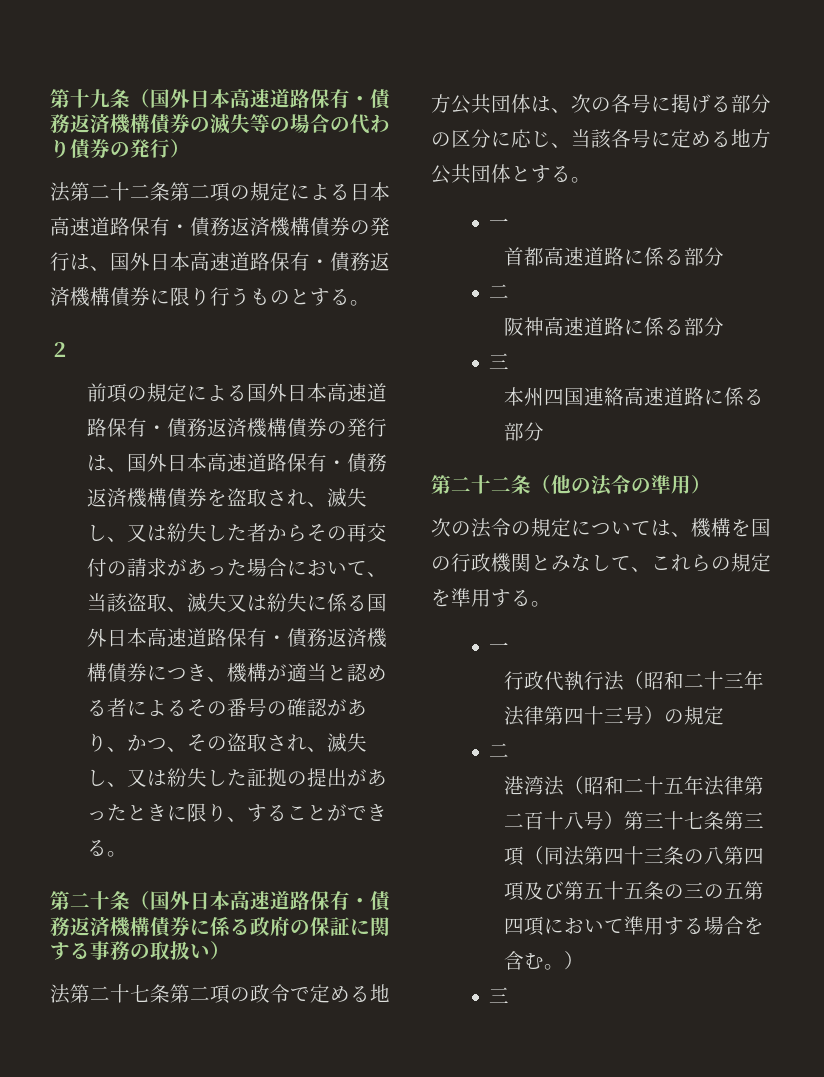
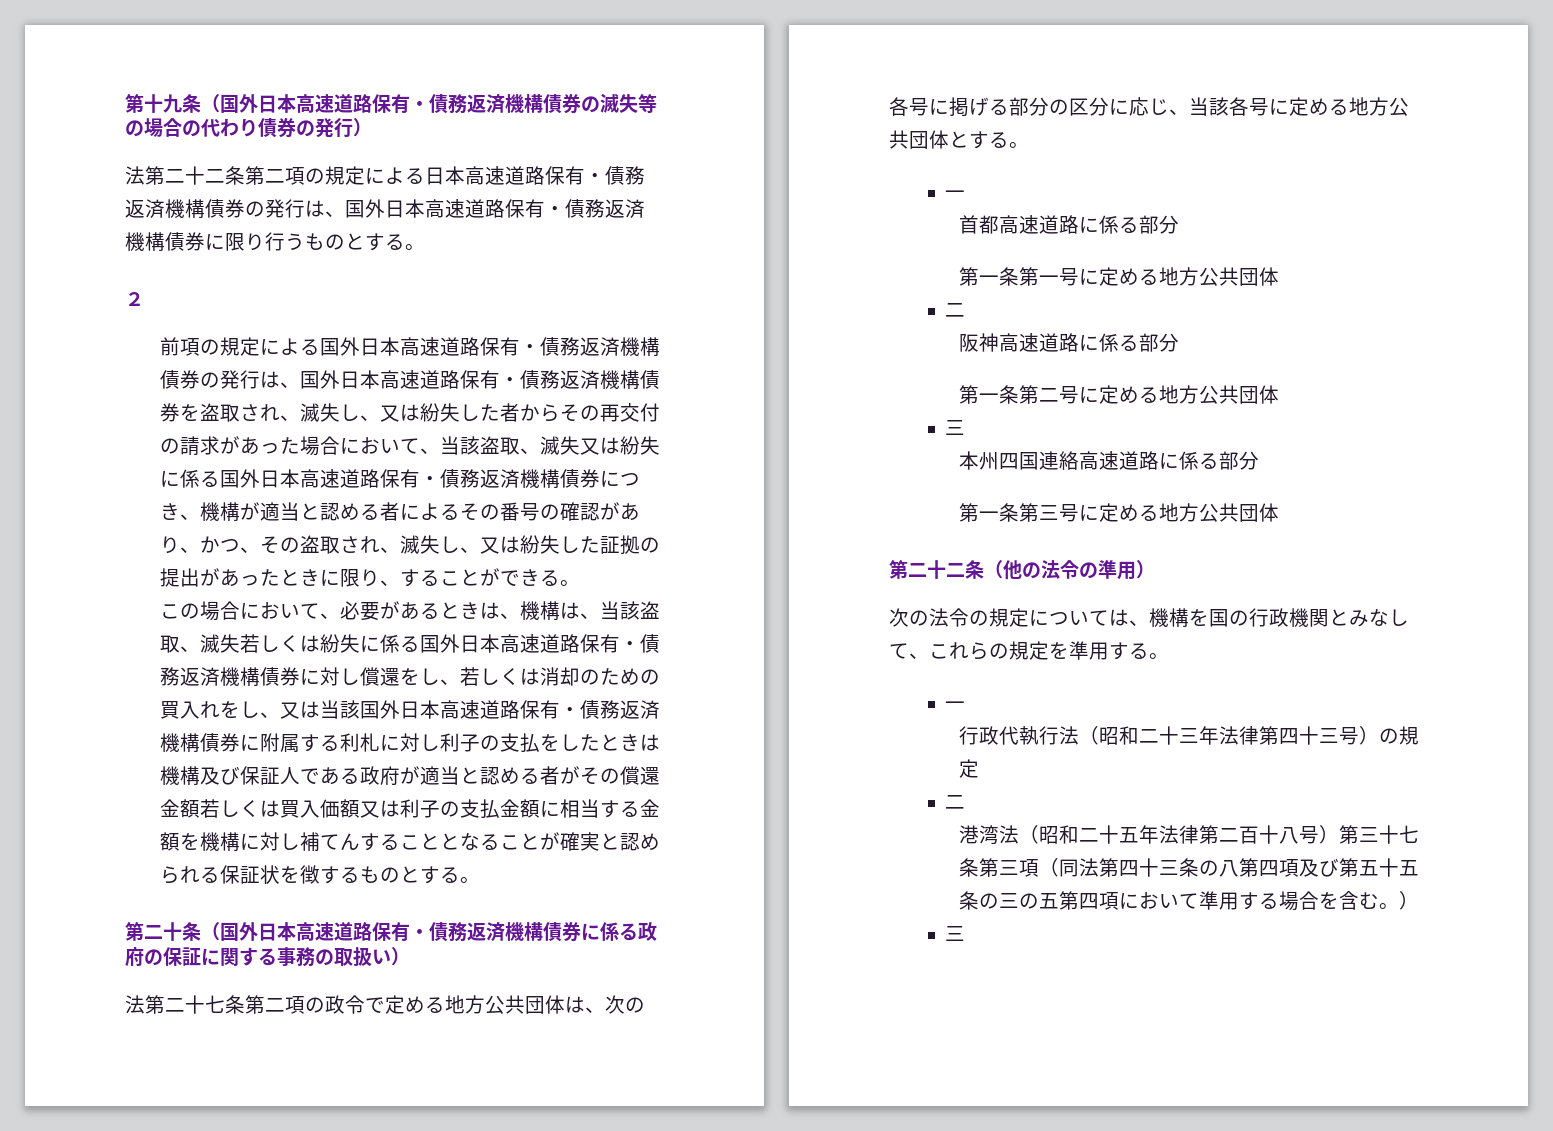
(127, 854) none -> [159,601,660,621] [159,634,660,653] [159,667,660,686] [159,700,660,719] [159,733,660,753] [159,766,660,786] [159,799,660,818] [159,832,660,851] [159,865,480,884] // この場合において、必要があるときは、機構は、当該盗取、滅失若しくは紛失に係る国外日本高速道路保有・債務返済機構債券に対し償還をし、若しくは消却のための買入れをし、又は当該国外日本高速道路保有・債務返済機構債券に附属する利札に対し利子の支払をしたときは機構及び保証人である政府が適当と認める者がその償還金額若しくは買入価額又は利子の支払金額に相当する金額を機構に対し補てんすることとなることが確実と認められる保証状を徴するものとする。
(725, 256) none -> [958,267,1279,286] // 第一条第一号に定める地方公共団体
(725, 326) none -> [958,385,1279,404] // 第一条第二号に定める地方公共団体
(545, 431) none -> [958,503,1279,522] // 第一条第三号に定める地方公共団体

